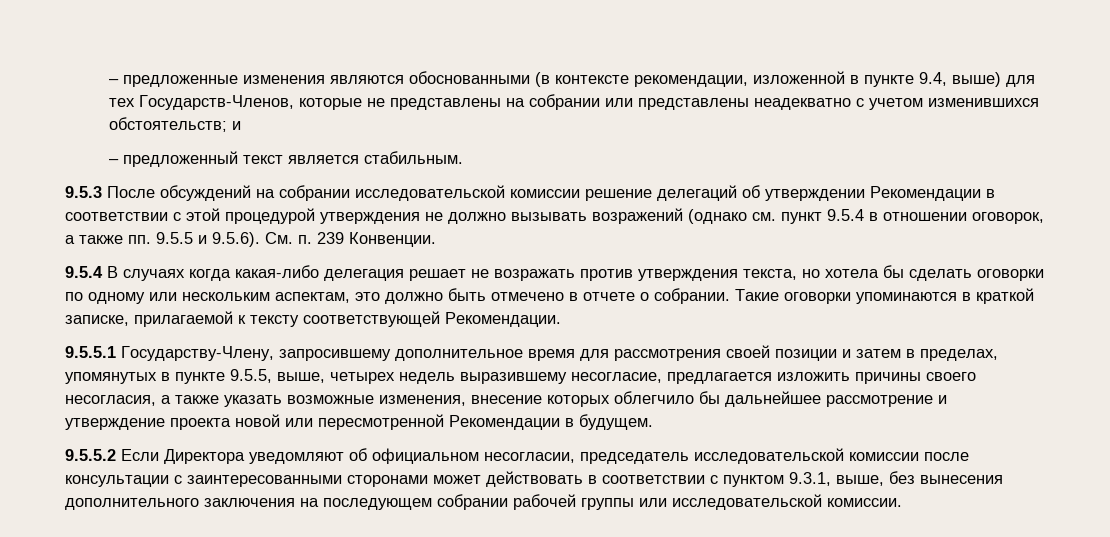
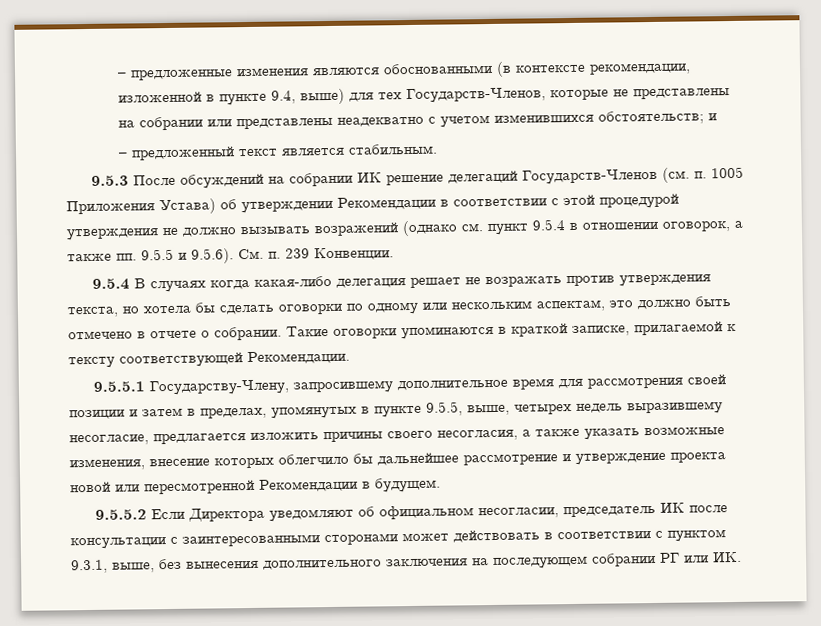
[355,185,737,201] исследовательской комиссии решение делегаций -> [357,166,745,186] [66,198,216,215] ИК решение делегаций Государств-Членов (см. п. 1005 Приложения Устава)
[694,448,919,464] исследовательской комиссии -> [660,502,686,513] ИК
[513,494,902,510] рабочей группы или исследовательской комиссии. -> [659,551,742,563] РГ или ИК.

